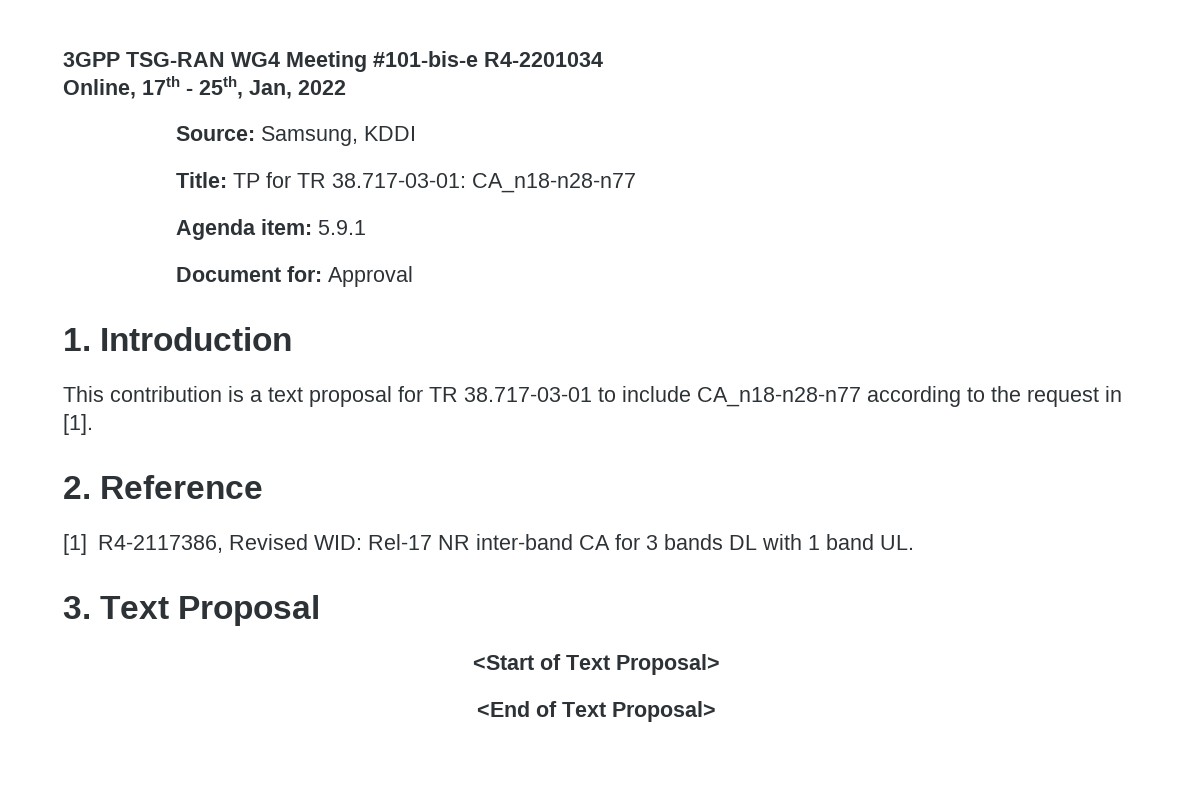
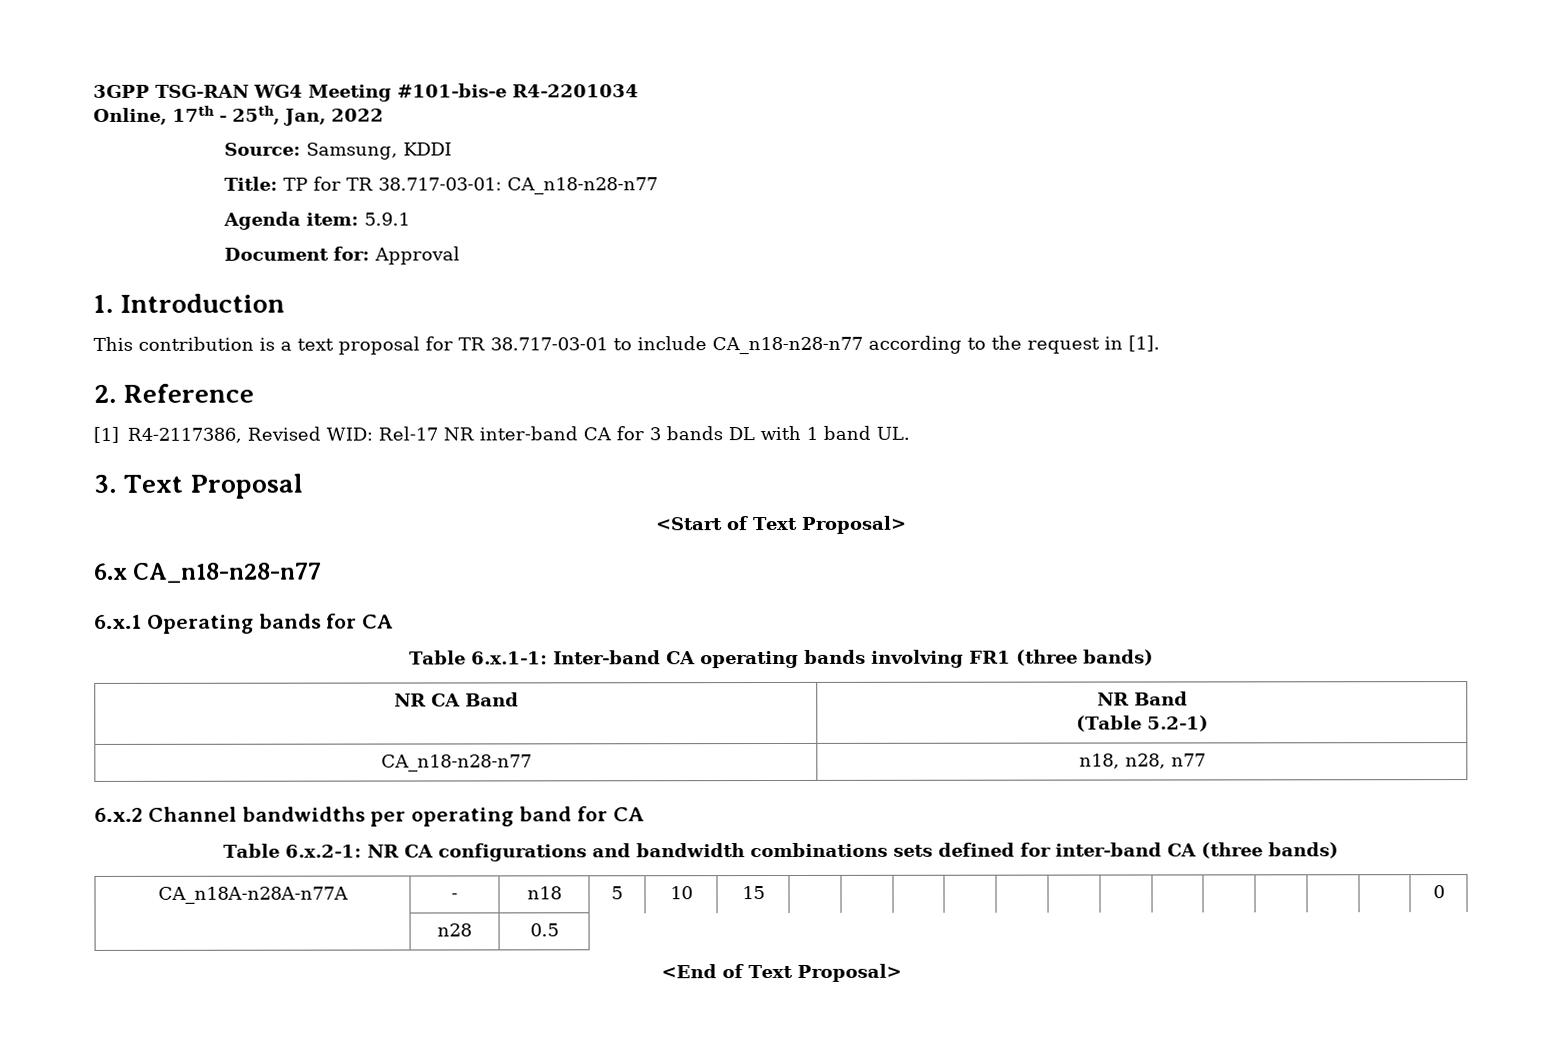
(720, 664) none -> [94,562,323,583] [94,613,395,634] [408,649,1154,669] [393,692,519,707] [1096,691,1188,706] [1075,715,1209,732] [380,754,532,772] [1078,753,1206,769] [94,806,645,827] [223,842,1339,862] [157,886,349,904] [451,893,458,900] [526,886,562,900] [611,886,623,900] [669,886,693,900] [741,886,765,900] [1432,885,1445,899] [437,923,472,937] [529,923,559,937] // 6.x CA_n18-n28-n77 // 6.x.1 Operating bands for CA // Table 6.x.1-1: Inter-band CA operating bands involving FR1 (three bands) // NR CA Band | NR Band // (Table 5.2-1) // CA_n18-n28-n77 | n18, n28, n77 // 6.x.2 Channel bandwidths per operating band for CA // Table 6.x.2-1: NR CA configurations and bandwidth combinations sets defined for inter-band CA (three bands) // CA_n18A-n28A-n77A | - | n18 | 5 | 10 | 15 | | | | | | | | | | | | | 0 // | n28 | 0.5

